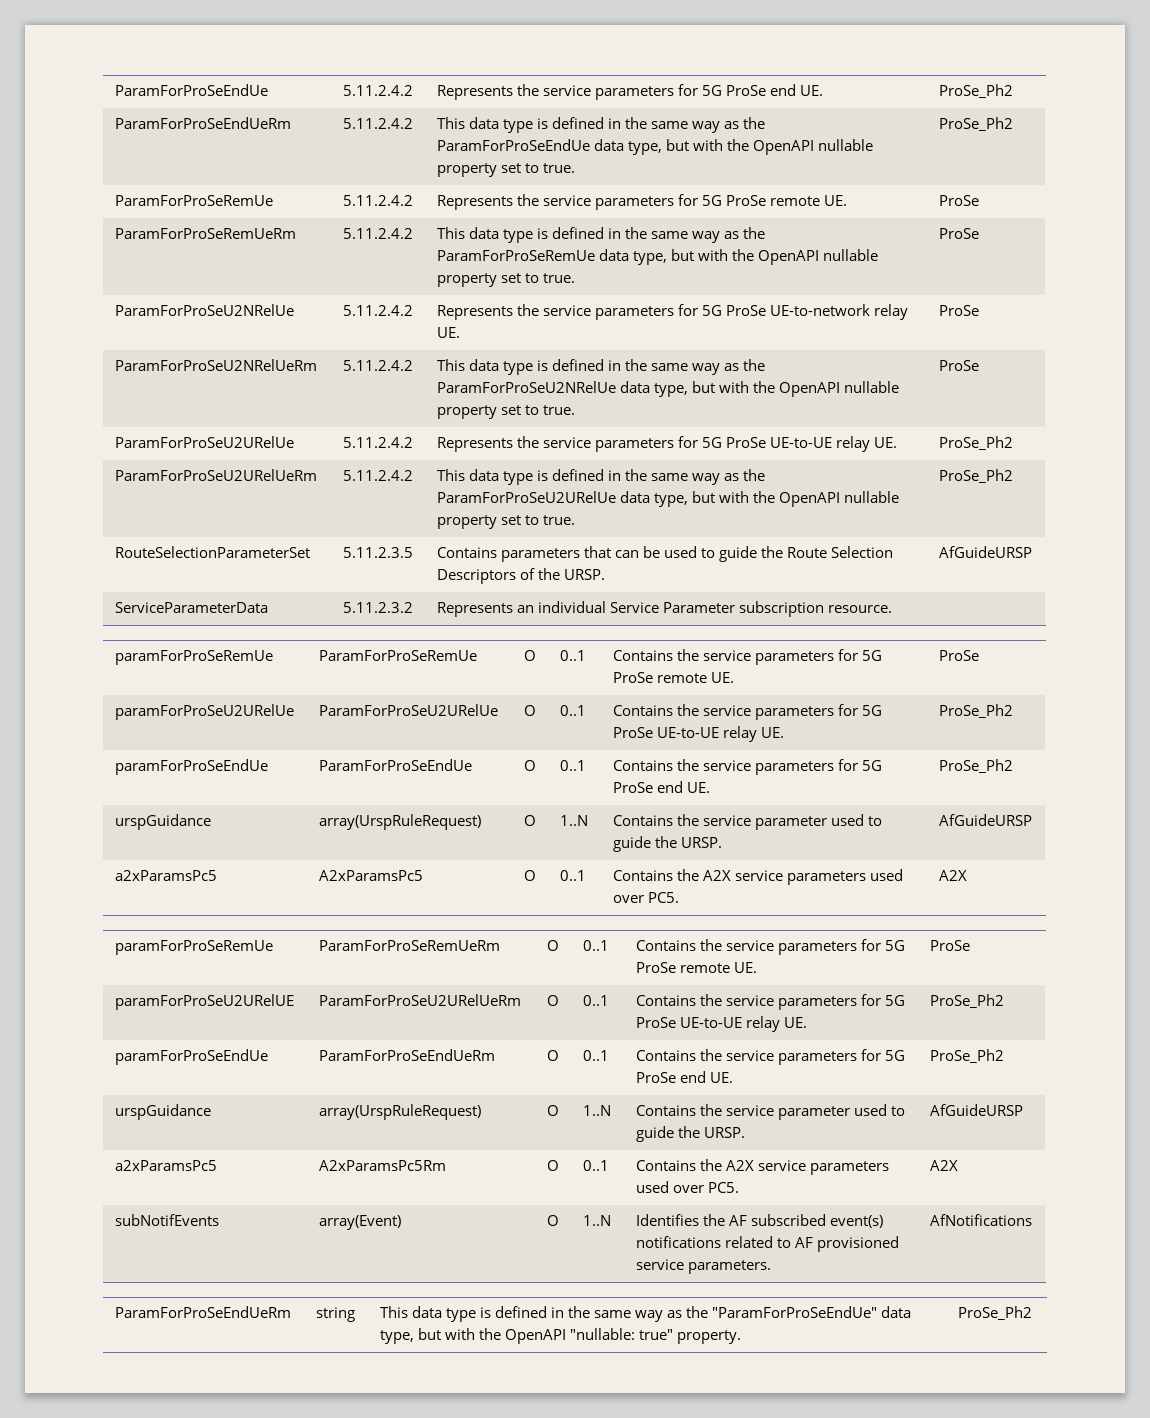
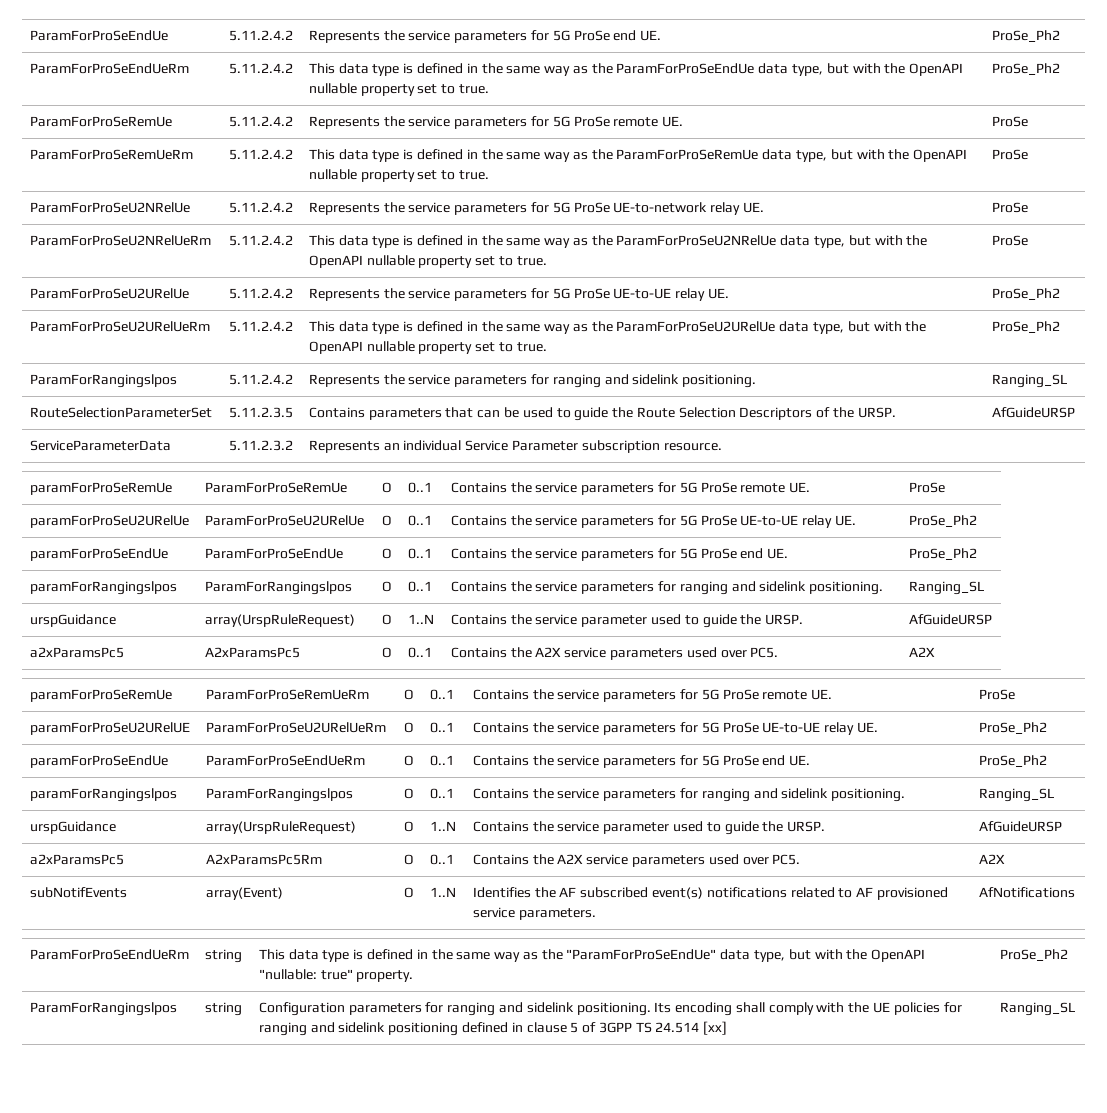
(1014, 476) none -> [29,374,177,388] [229,374,293,385] [308,374,757,388] [991,374,1067,388] // ParamForRangingslpos | 5.11.2.4.2 | Represents the service parameters for ranging and sidelink positioning. | Ranging_SL
(1014, 766) none -> [29,581,177,595] [204,581,352,595] [382,581,392,592] [407,581,432,592] [450,581,884,595] [908,581,984,595] // paramForRangingslpos | ParamForRangingslpos | O | 0..1 | Contains the service parameters for ranging and sidelink positioning. | Ranging_SL
(1005, 1056) none -> [29,788,177,802] [205,788,353,802] [404,788,414,799] [429,788,454,799] [472,788,906,802] [978,788,1054,802] // paramForRangingslpos | ParamForRangingslpos | O | 0..1 | Contains the service parameters for ranging and sidelink positioning. | Ranging_SL
(1033, 1313) none -> [29,1002,177,1016] [204,1002,242,1016] [258,1002,962,1016] [258,1021,728,1036] [999,1002,1075,1016] // ParamForRangingslpos | string | Configuration parameters for ranging and sidelink positioning. Its encoding shall comply with the UE policies for ranging and sidelink positioning defined in clause 5 of 3GPP TS 24.514 [xx] | Ranging_SL

